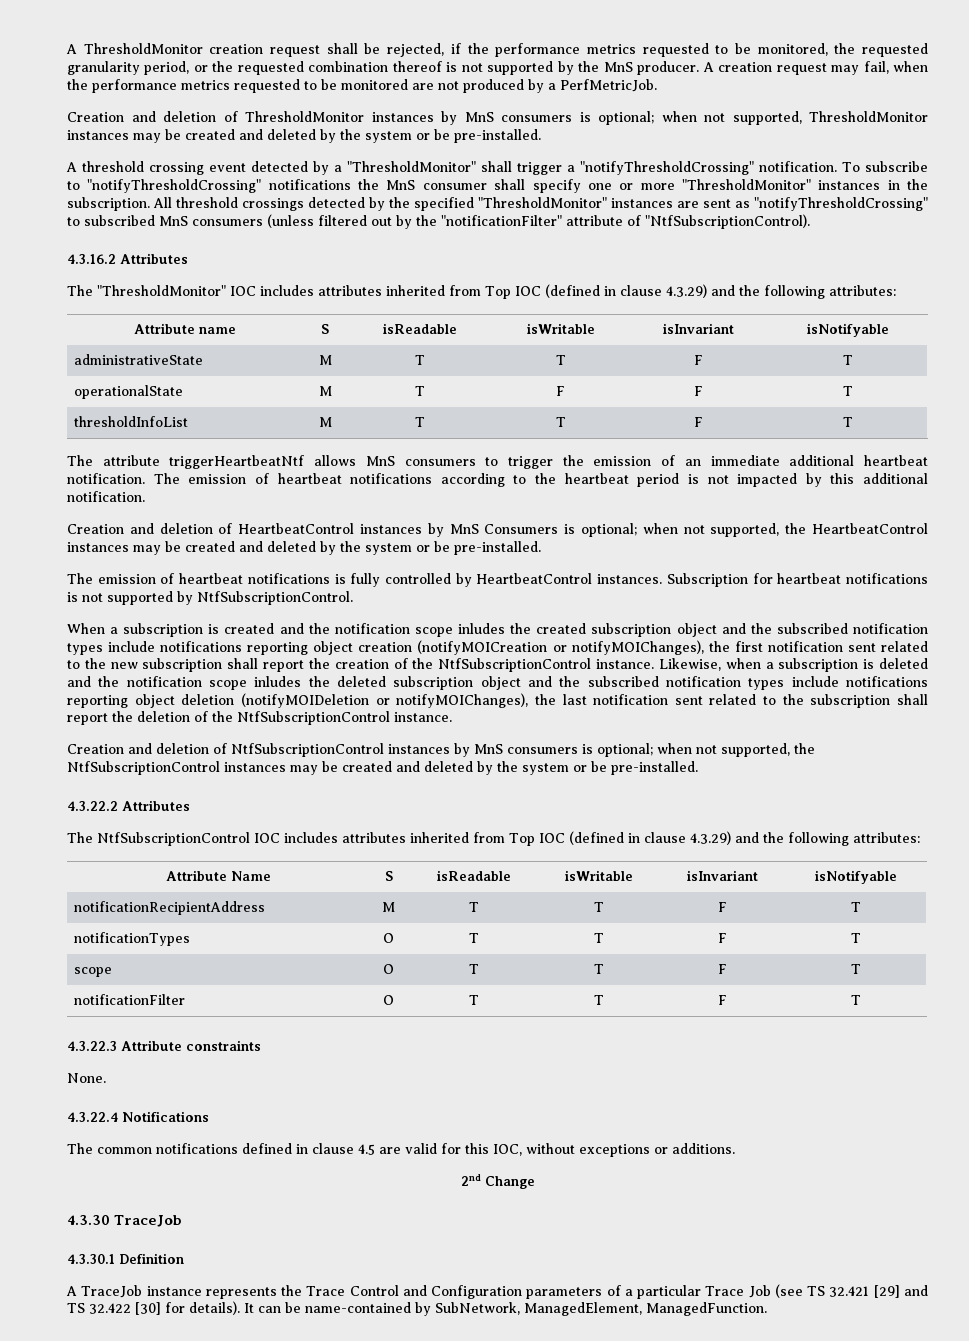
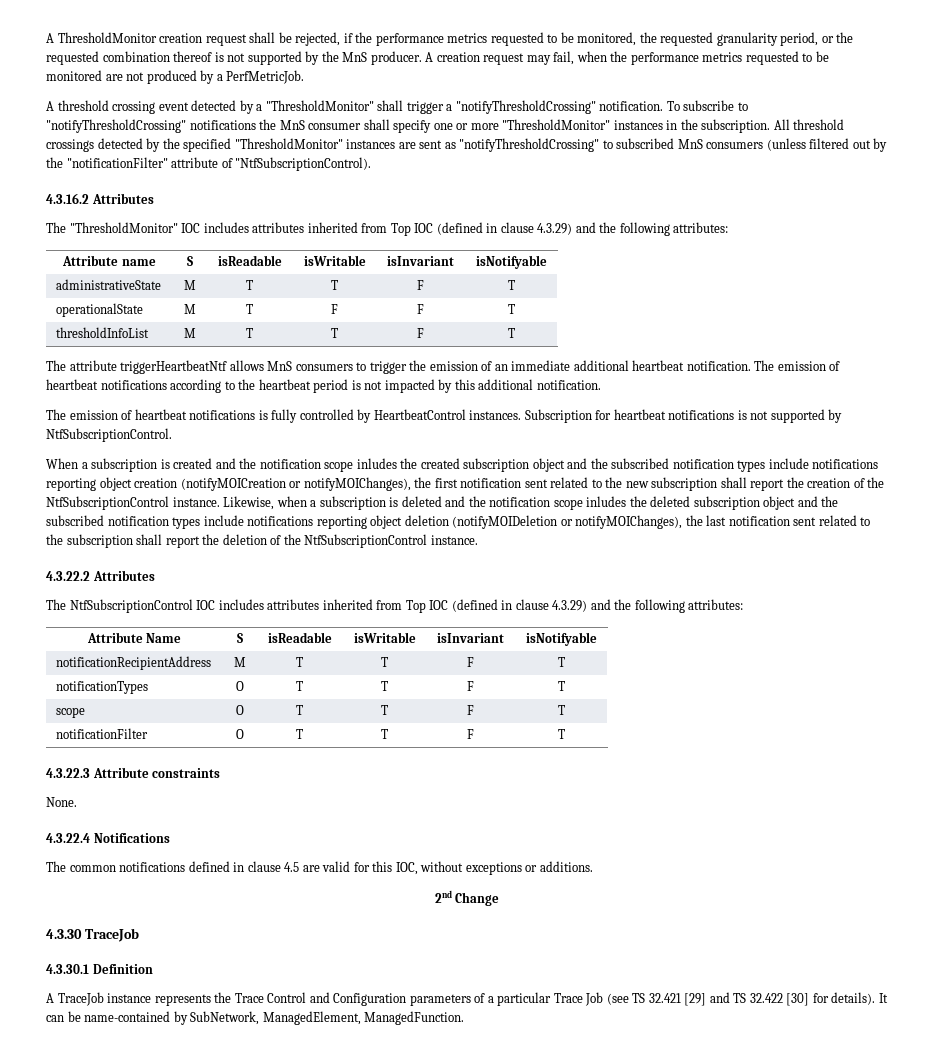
[67,111,928,125] [67,129,541,143] // Creation and deletion of ThresholdMonitor instances by MnS consumers is optional; when not supported, ThresholdMonitor instances may be created and deleted by the system or be pre-installed. -> (305, 77) none
[67,523,928,537] [67,541,541,555] // Creation and deletion of HeartbeatControl instances by MnS Consumers is optional; when not supported, the HeartbeatControl instances may be created and deleted by the system or be pre-installed. -> (601, 385) none
[67,743,815,757] [67,761,698,775] // Creation and deletion of NtfSubscriptionControl instances by MnS consumers is optional; when not supported, the NtfSubscriptionControl instances may be created and deleted by the system or be pre-installed. -> (478, 540) none

